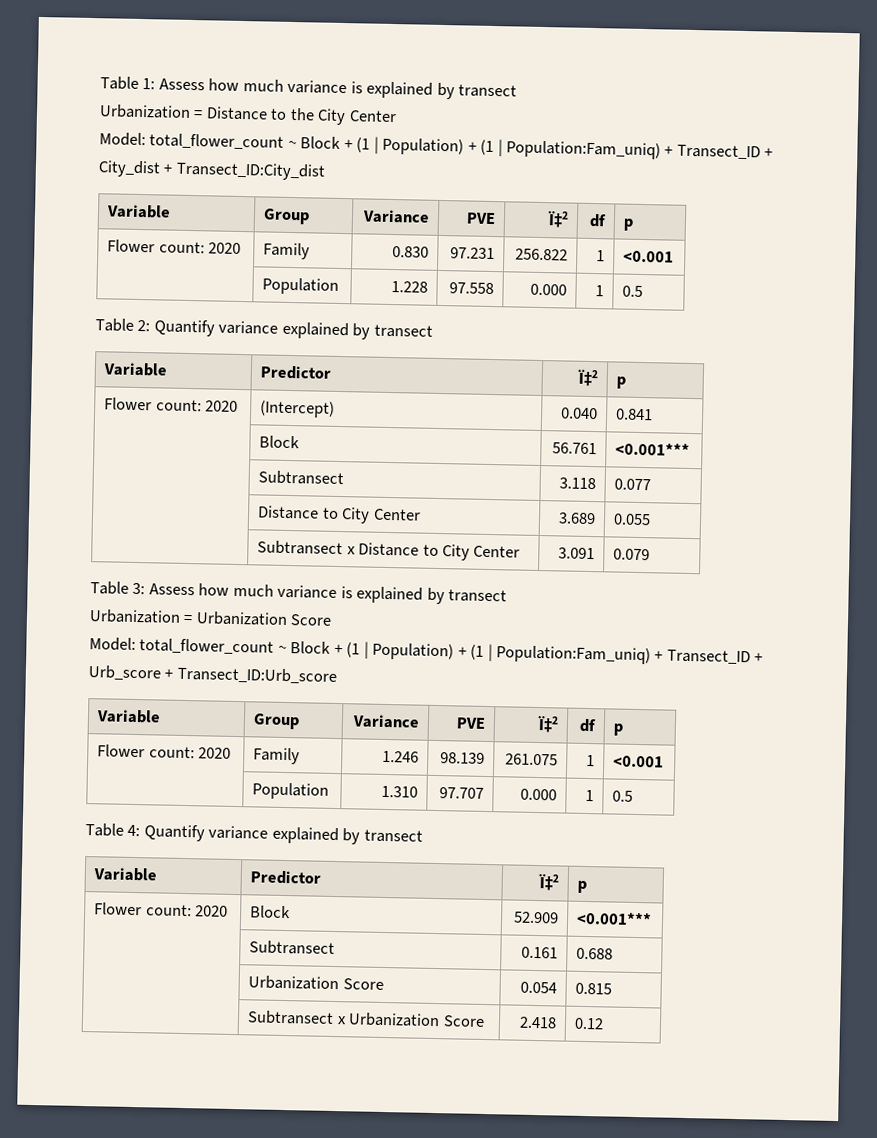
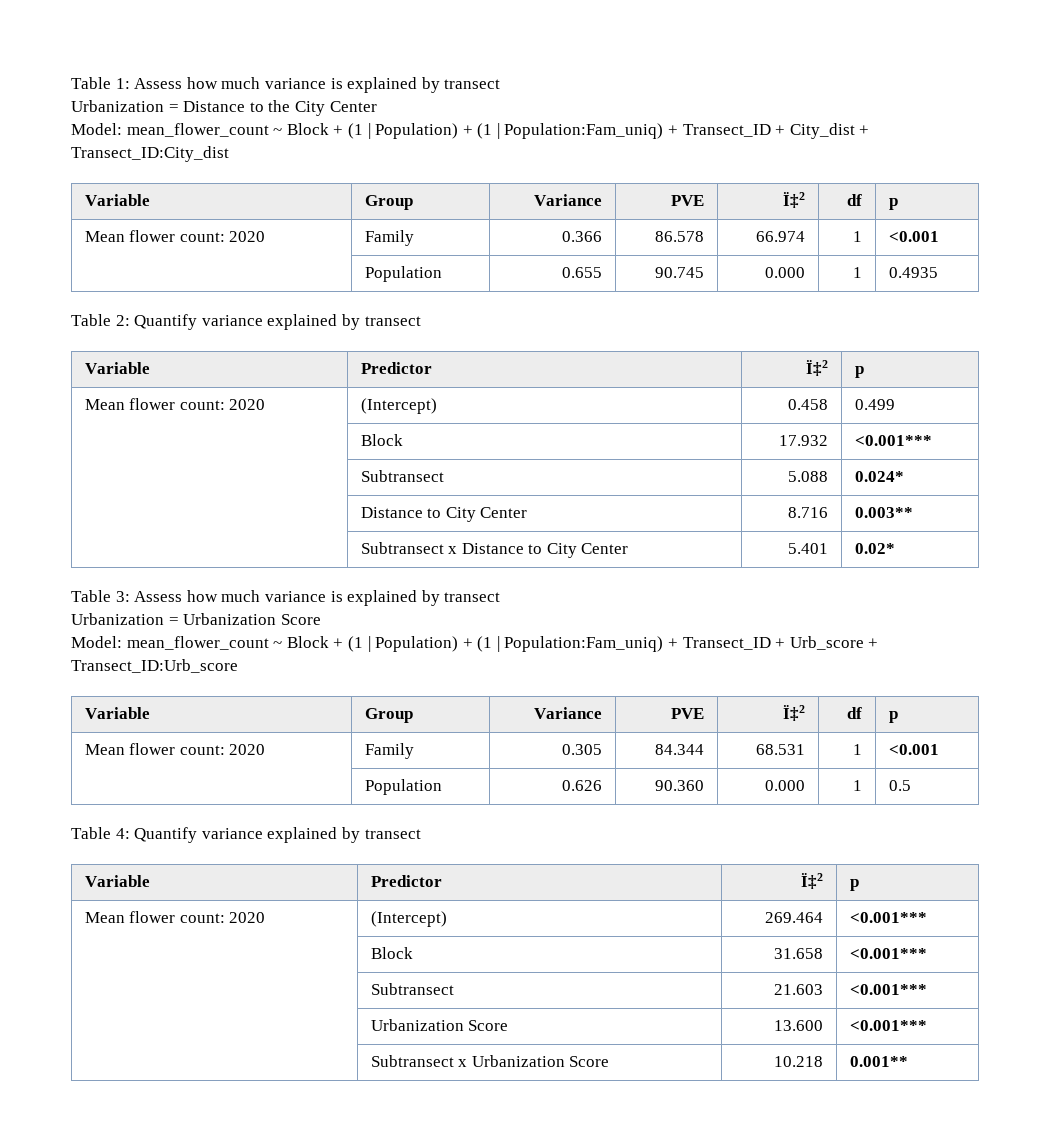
[149,133,285,150] total_flower_count -> [126,123,269,137] mean_flower_count
[107,239,242,255] [263,242,311,260] [391,245,429,258] [449,247,495,260] [514,248,568,261] [595,250,605,262] [623,250,675,263] [262,277,340,295] [390,280,428,293] [448,282,494,295] [529,283,567,296] [594,285,604,297] [622,285,644,298] Flower count: 2020 | Family | 0.830 | 97.231 | 256.822 | 1 | <0.001 // | Population | 1.228 | 97.558 | 0.000 | 1 | 0.5 -> [84,230,266,242] [364,230,414,246] [562,231,603,242] [655,231,705,242] [756,231,806,242] [853,231,863,242] [888,231,939,242] [364,266,442,282] [562,267,603,278] [655,267,705,278] [765,267,806,278] [853,267,863,278] [888,267,938,278] Mean flower count: 2020 | Family | 0.366 | 86.578 | 66.974 | 1 | <0.001 // | Population | 0.655 | 90.745 | 0.000 | 1 | 0.4935
[104,397,239,412] [260,400,336,418] [560,407,598,420] [616,408,654,421] [259,435,301,449] [551,442,597,455] [615,442,691,456] [258,470,345,486] [558,477,596,490] [614,478,652,491] [257,505,421,524] [557,512,596,525] [613,513,652,526] Flower count: 2020 | (Intercept) | 0.040 | 0.841 // | Block | 56.761 | <0.001*** // | Subtransect | 3.118 | 0.077 // | Distance to City Center | 3.689 | 0.055 -> [84,398,266,410] [360,398,437,414] [788,399,829,410] [854,399,895,410] [360,434,403,446] [779,435,829,446] [854,435,932,446] [360,470,444,482] [788,471,829,482] [854,471,904,482] [360,507,528,522] [788,507,829,518] [854,507,913,518] Mean flower count: 2020 | (Intercept) | 0.458 | 0.499 // | Block | 17.932 | <0.001*** // | Subtransect | 5.088 | 0.024* // | Distance to City Center | 8.716 | 0.003**
[557,547,595,560] [613,548,651,561] 3.091 | 0.079 -> [788,543,829,554] [854,543,895,554] 5.401 | 0.02*
[139,638,275,655] total_flower_count -> [126,636,269,650] mean_flower_count
[97,744,232,759] [253,747,301,765] [381,750,419,763] [439,752,485,764] [504,753,558,766] [585,754,595,767] [613,755,665,768] [252,782,330,800] [380,785,418,798] [438,787,484,799] Flower count: 2020 | Family | 1.246 | 98.139 | 261.075 | 1 | <0.001 // | Population | 1.310 | 97.707 -> [84,743,266,755] [364,743,414,759] [562,744,603,755] [655,744,705,755] [756,744,806,755] [853,744,863,755] [888,744,939,755] [364,779,442,795] [562,780,603,791] [655,780,705,791] Mean flower count: 2020 | Family | 0.305 | 84.344 | 68.531 | 1 | <0.001 // | Population | 0.626 | 90.360
[94,902,229,917] [250,905,292,919] [512,911,559,924] [576,911,653,926] [249,940,336,956] [520,946,558,959] [576,947,614,960] [248,975,384,991] [519,981,557,994] [575,982,613,995] Flower count: 2020 | Block | 52.909 | <0.001*** // | Subtransect | 0.161 | 0.688 // | Urbanization Score | 0.054 | 0.815 -> [84,911,266,923] [370,911,447,927] [765,912,824,923] [849,912,927,923] [370,947,413,959] [774,948,824,959] [849,948,927,959] [370,983,454,995] [774,984,824,995] [849,984,927,995] [370,1019,509,1031] [774,1020,824,1031] [849,1020,927,1031] Mean flower count: 2020 | (Intercept) | 269.464 | <0.001*** // | Block | 31.658 | <0.001*** // | Subtransect | 21.603 | <0.001*** // | Urbanization Score | 13.600 | <0.001***
[518,1016,557,1029] [574,1017,605,1030] 2.418 | 0.12 -> [774,1056,824,1067] [849,1056,908,1067] 10.218 | 0.001**

